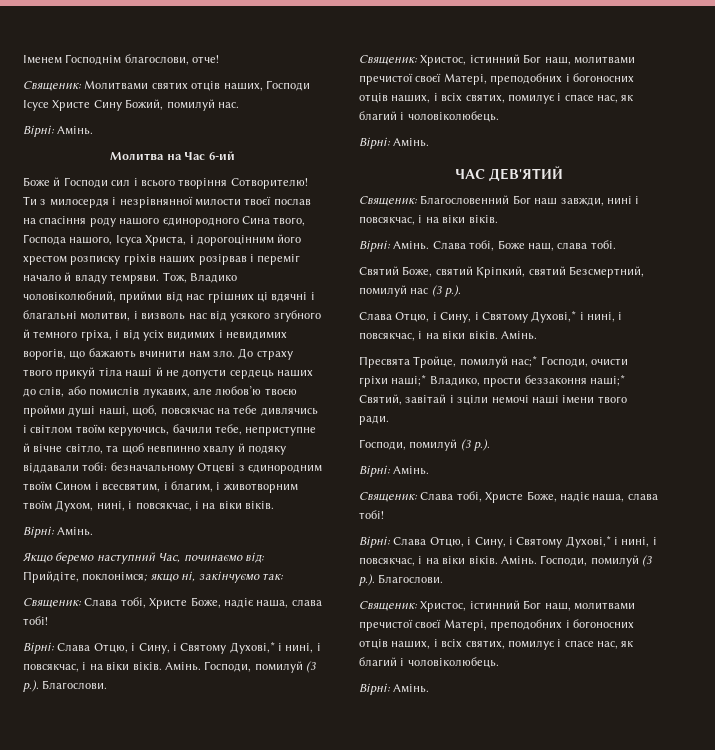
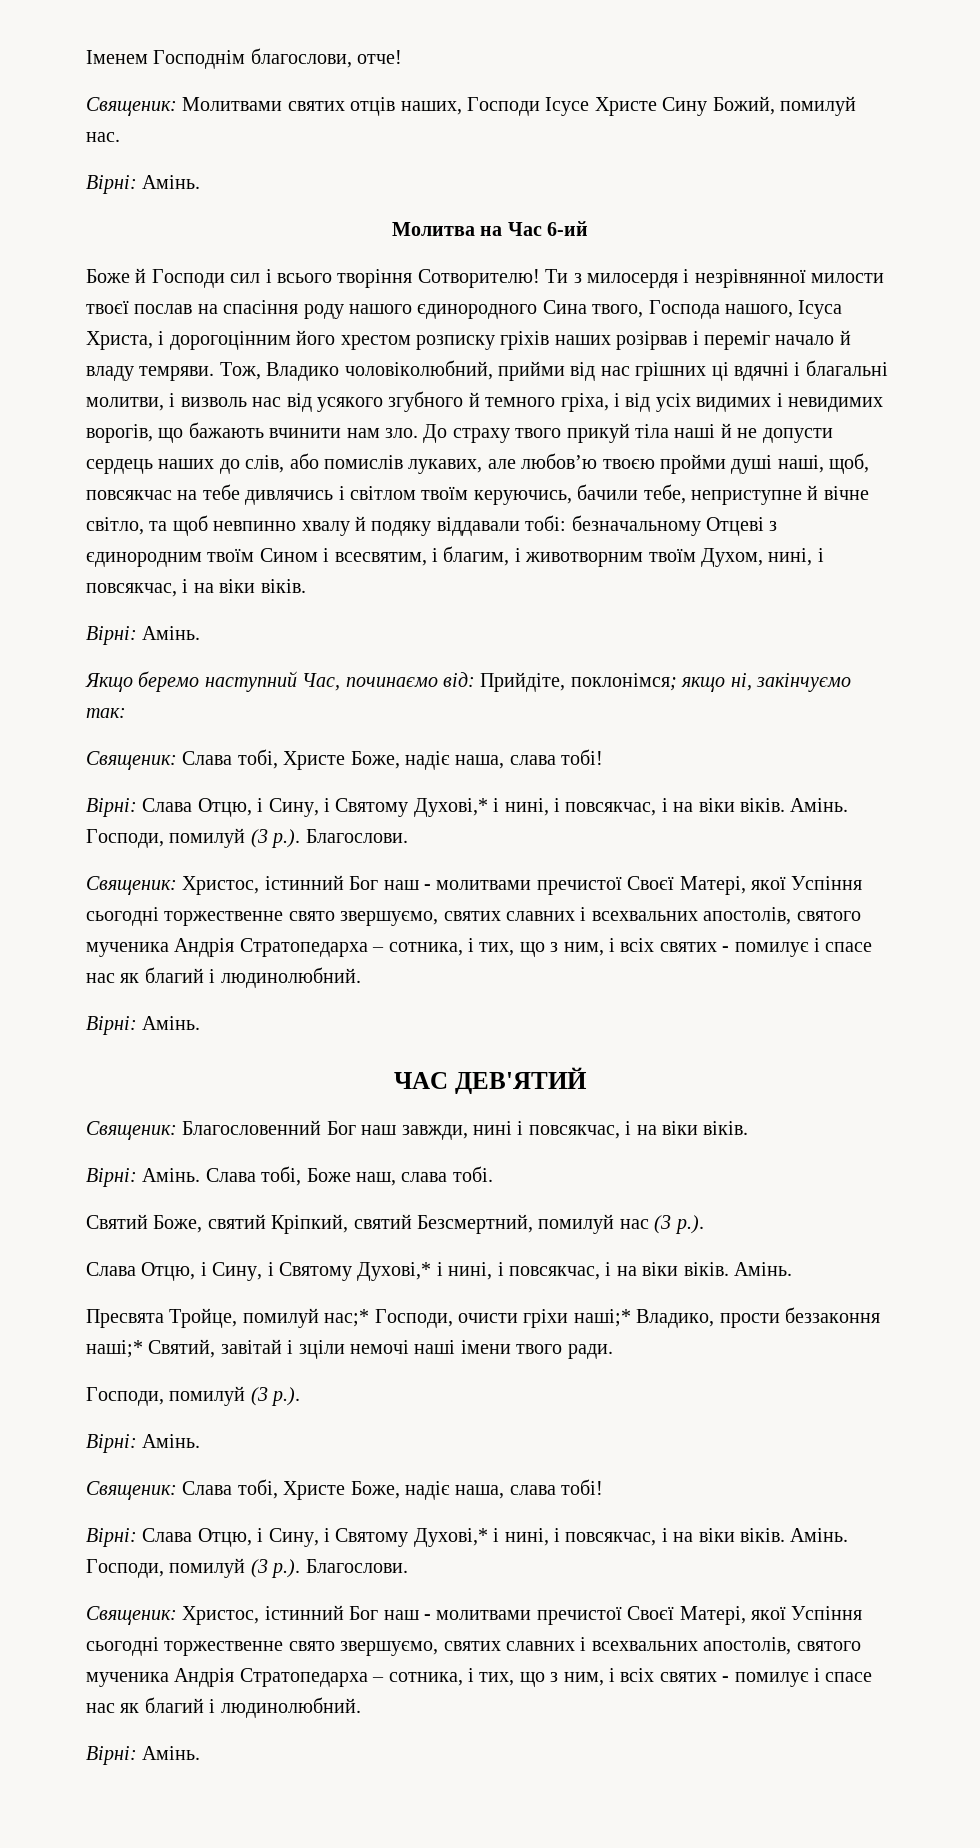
[544,56,635,65] [359,73,634,85] [359,93,634,104] [359,111,499,122] наш, молитвами пречистої своєї Матері, преподобних і богоносних отців наших, і всіх святих, помилує і спасе нас, як благий і чоловіколюбець. -> [383,876,863,895] [86,907,861,926] [86,938,873,957] [86,967,361,988] наш - молитвами пречистої Своєї Матері, якої Успіння сьогодні торжественне свято звершуємо, святих славних і всехвальних апостолів, святого мученика Андрія Стратопедарха – сотника, і тих, що з ним, і всіх святих - помилує і спасе нас як благий і людинолюбний.
[544,602,635,611] [359,619,634,631] [359,639,634,650] [359,657,499,668] наш, молитвами пречистої своєї Матері, преподобних і богоносних отців наших, і всіх святих, помилує і спасе нас, як благий і чоловіколюбець. -> [383,1606,863,1625] [86,1637,861,1656] [86,1668,873,1687] [86,1697,361,1718] наш - молитвами пречистої Своєї Матері, якої Успіння сьогодні торжественне свято звершуємо, святих славних і всехвальних апостолів, святого мученика Андрія Стратопедарха – сотника, і тих, що з ним, і всіх святих - помилує і спасе нас як благий і людинолюбний.

